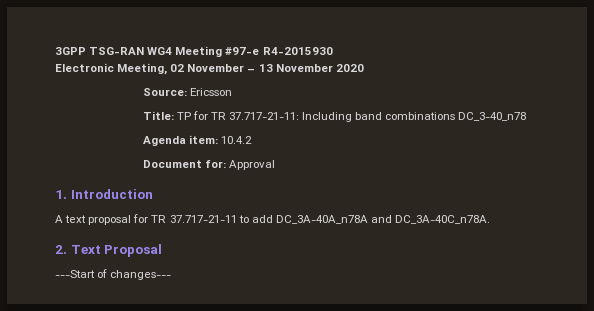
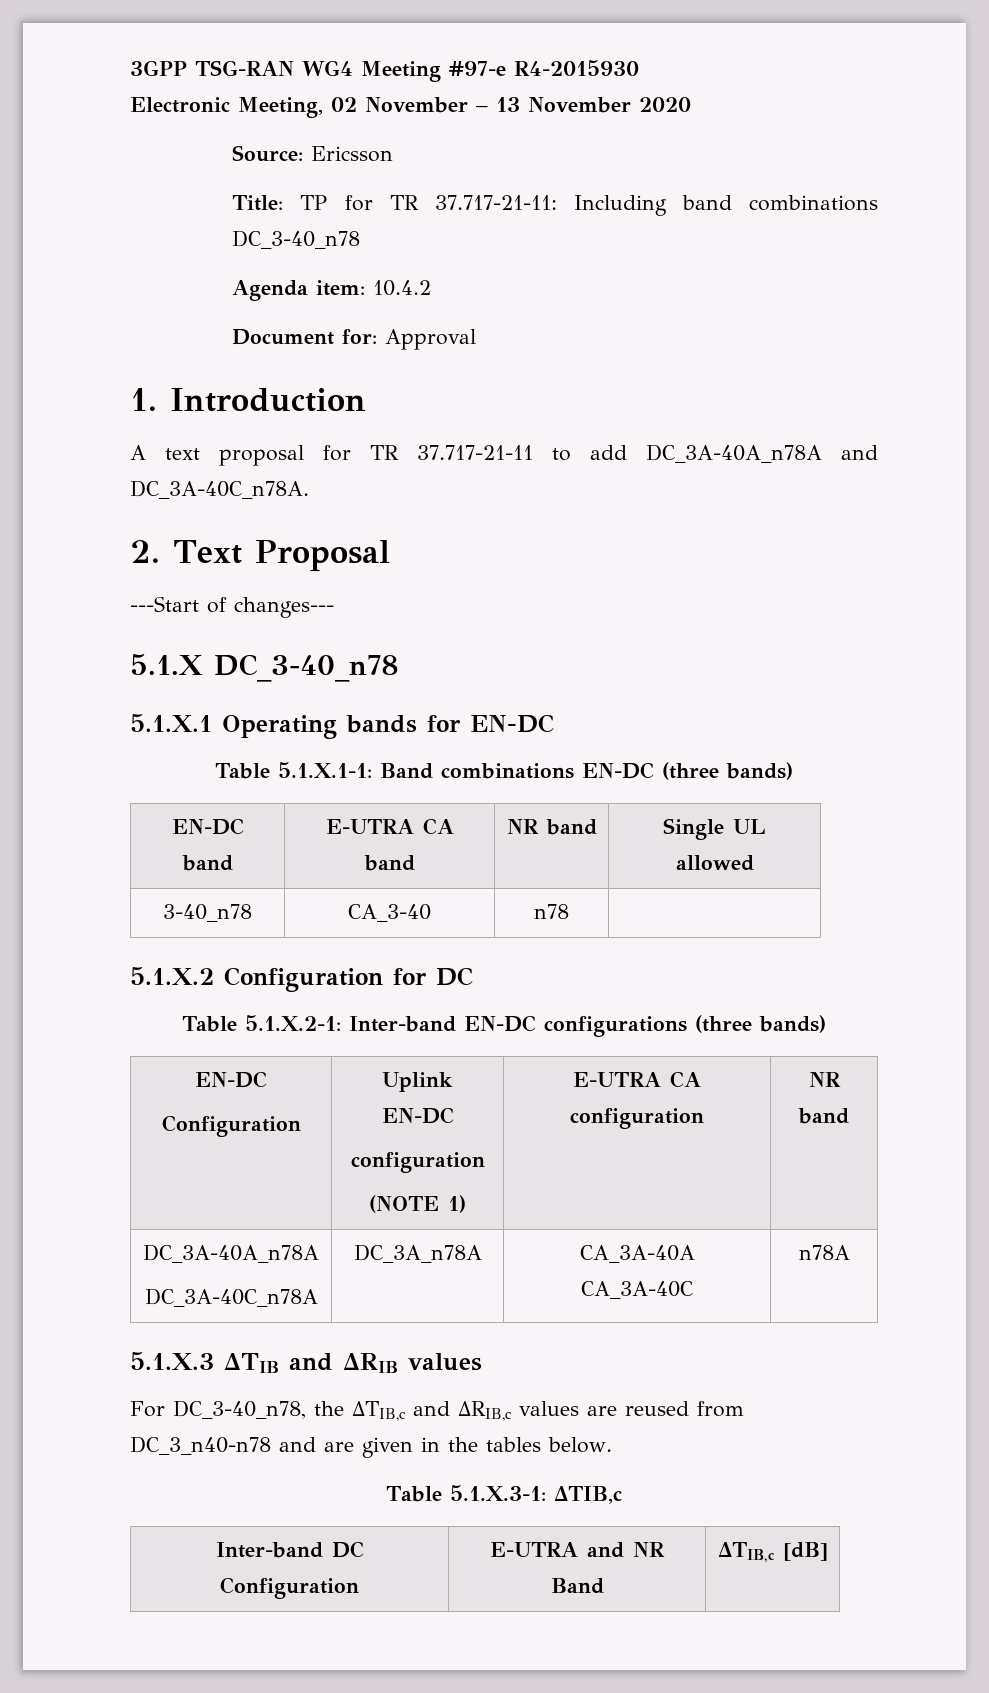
(172, 275) none -> [130,654,399,682] [130,714,554,739] [214,762,794,780] [171,818,244,835] [181,855,233,871] [325,818,454,835] [363,855,415,871] [506,819,597,835] [663,818,766,840] [675,855,754,871] [163,904,252,922] [348,904,431,922] [534,904,569,919] [130,967,473,992] [181,1015,827,1037] [195,1071,267,1088] [161,1115,301,1137] [382,1072,453,1092] [381,1107,454,1124] [350,1152,485,1173] [369,1195,466,1213] [573,1071,702,1088] [570,1108,704,1129] [808,1072,841,1087] [798,1108,849,1124] [143,1244,319,1263] [144,1288,318,1307] [353,1244,482,1263] [579,1245,695,1263] [581,1281,693,1299] [798,1245,850,1260] [130,1352,482,1373] [130,1400,744,1421] [130,1436,612,1458] [386,1485,622,1504] [215,1541,364,1558] [220,1577,359,1599] [490,1542,665,1558] [550,1578,604,1594] [717,1542,828,1562] // 5.1.X DC_3-40_n78 // 5.1.X.1 Operating bands for EN-DC // Table 5.1.X.1-1: Band combinations EN-DC (three bands) // EN-DC band | E-UTRA CA band | NR band | Single UL allowed // 3-40_n78 | CA_3-40 | n78 | // 5.1.X.2 Configuration for DC // Table 5.1.X.2-1: Inter-band EN-DC configurations (three bands) // EN-DC // Configuration | Uplink EN-DC // configuration // (NOTE 1) | E-UTRA CA configuration | NR band // DC_3A-40A_n78A // DC_3A-40C_n78A | DC_3A_n78A | CA_3A-40A // CA_3A-40C | n78A // 5.1.X.3 ∆TIB and ∆RIB values // For DC_3-40_n78, the ΔTIB,c and ΔRIB,c values are reused from DC_3_n40-n78 and are given in the tables below. // Table 5.1.X.3-1: ΔTIB,c // Inter-band DC Configuration | E-UTRA and NR Band | ΔTIB,c [dB]

